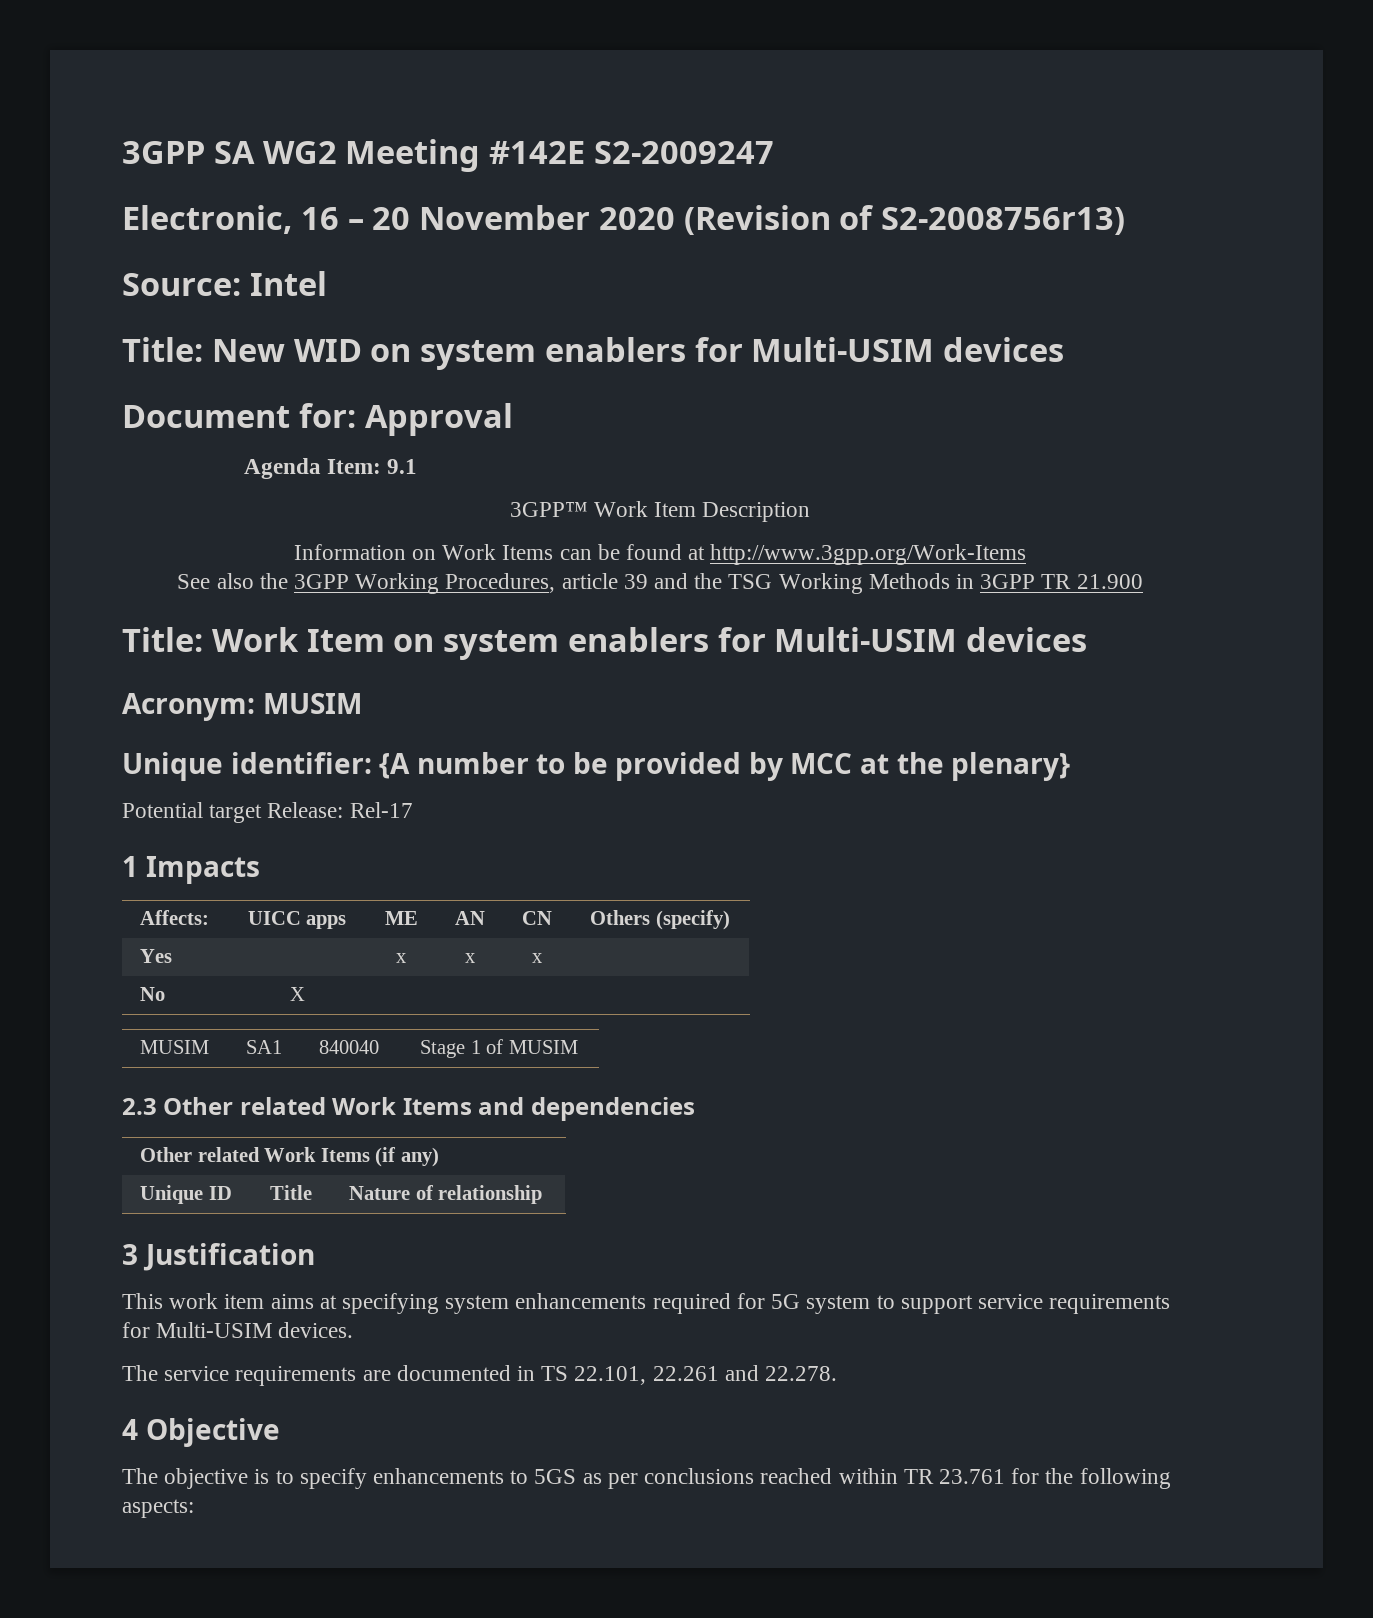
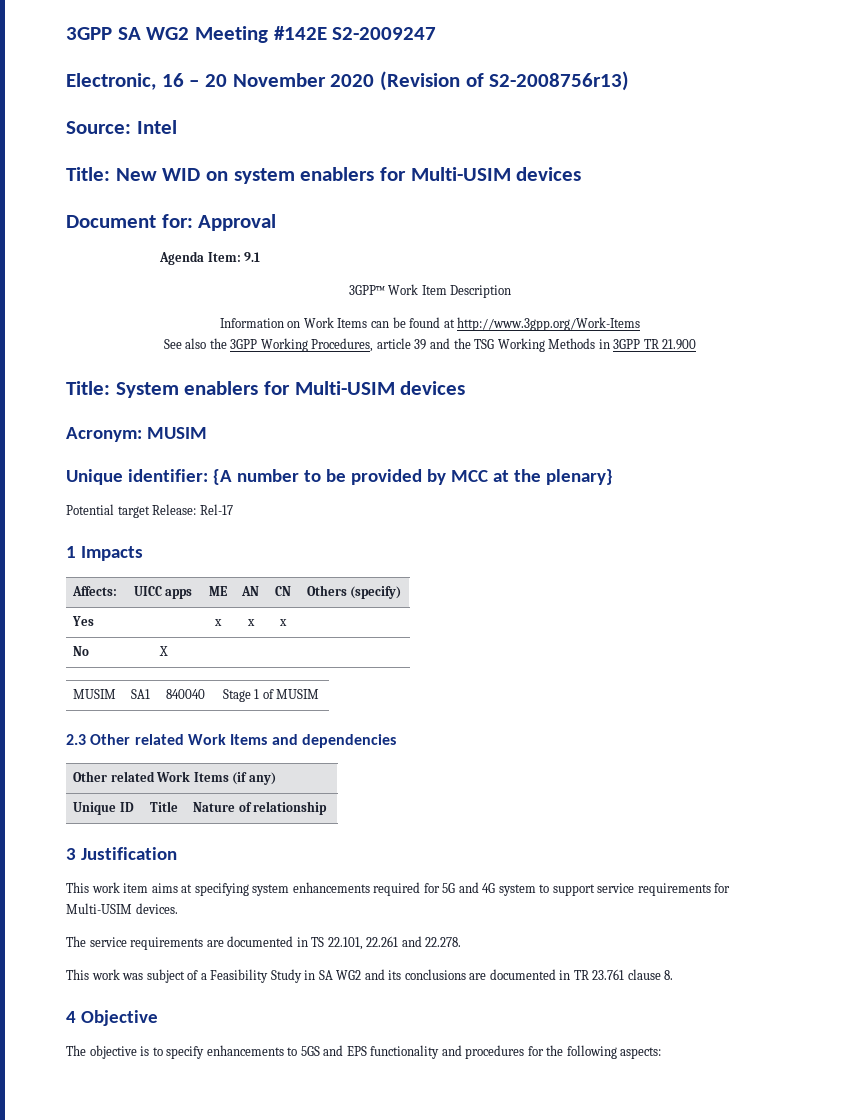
[211,627,560,660] Work Item on system -> [115,382,179,398] System
(801, 1301) none -> [458,882,496,893] and 4G
(838, 1373) none -> [66,969,674,983] // This work was subject of a Feasibility Study in SA WG2 and its conclusions are documented in TR 23.761 clause 8.
[582,1468,1005,1489] as per conclusions reached within TR 23.761 -> [323,1045,525,1059] and EPS functionality and procedures

